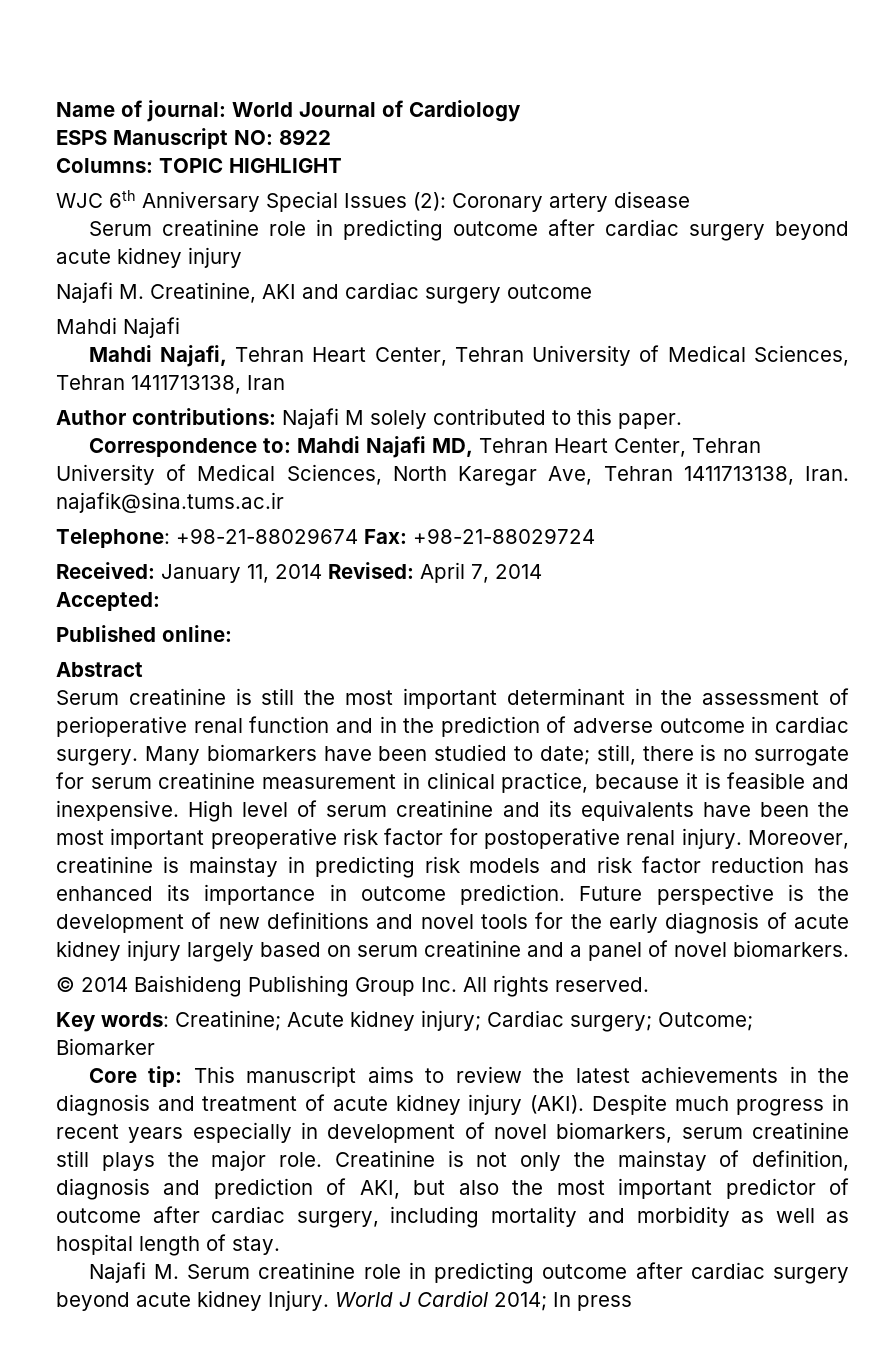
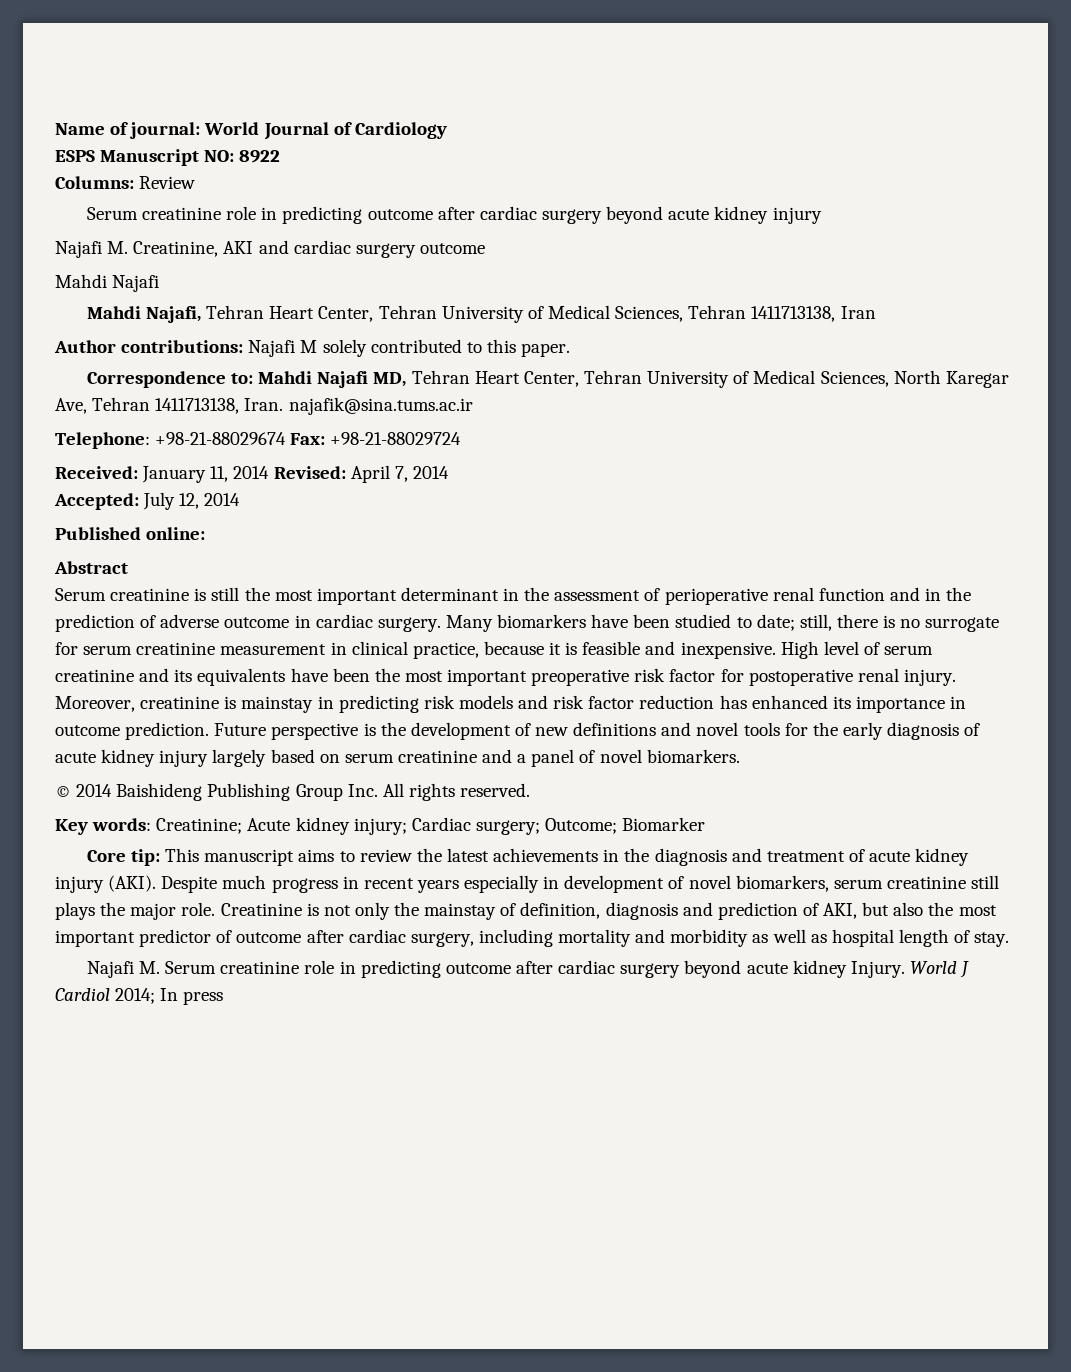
[159,158,342,173] [56,190,690,212] TOPIC HIGHLIGHT // WJC 6th Anniversary Special Issues (2): Coronary artery disease -> [139,176,196,189] Review
(160, 601) none -> [143,492,241,510] July 12, 2014

